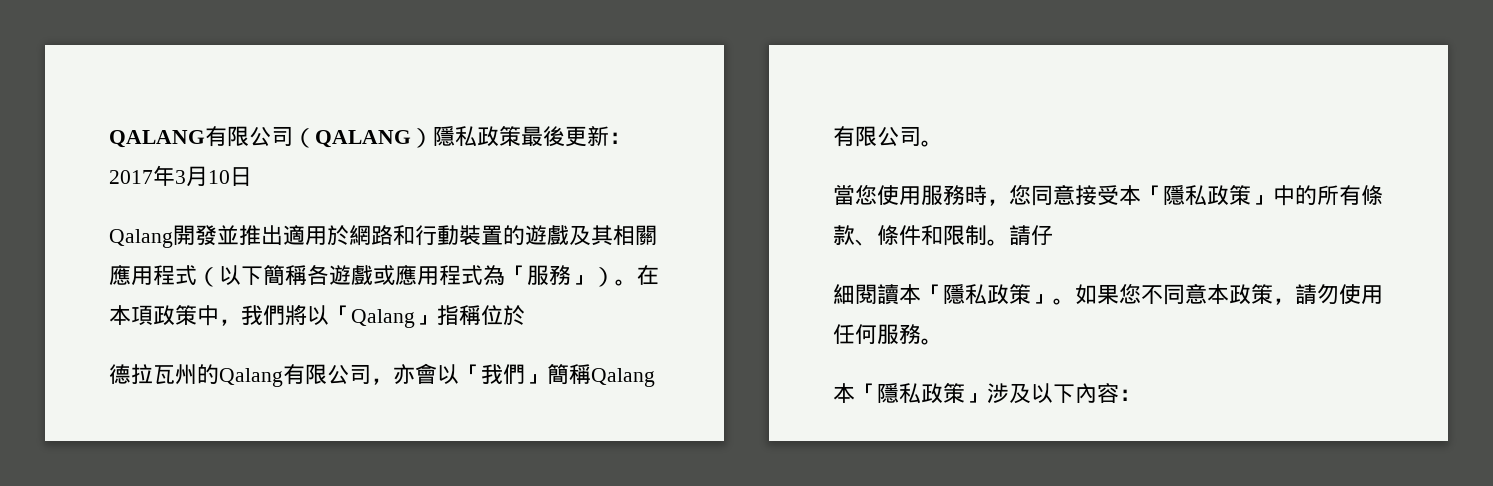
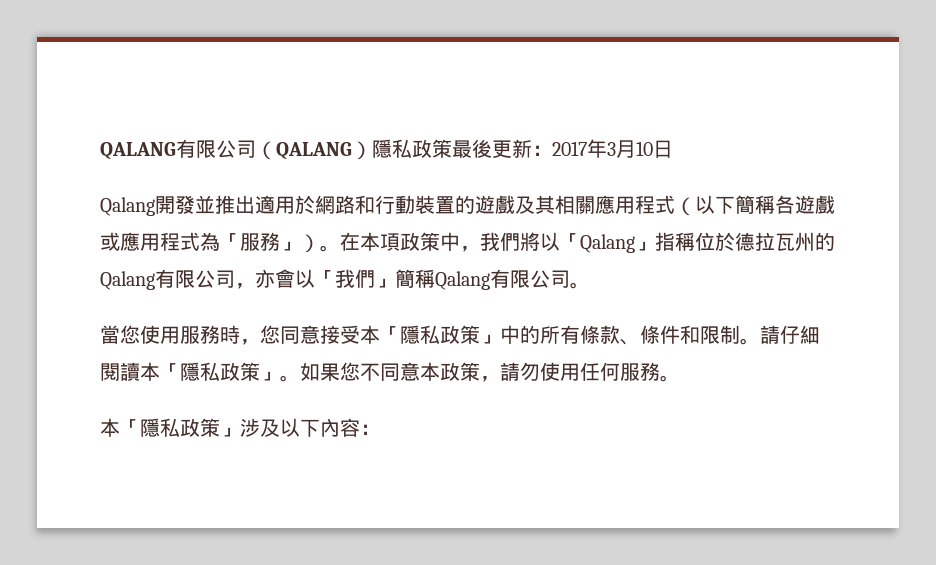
(525, 315) // -> (735, 241) none
(1053, 235) // -> (800, 334) none

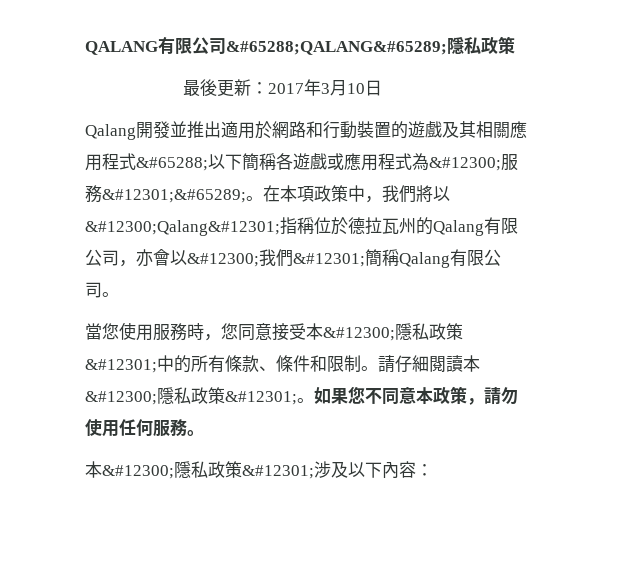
[256,139,452,160] （QALANG）隱私政策 -> [226,36,515,55] &#65288;QALANG&#65289;隱私政策 //
[675,197,695,216] （ -> [136,157,208,171] &#65288;
[220,232,320,253] 「服務」） -> [429,154,518,171] [85,185,246,203] &#12300;服務&#12301;&#65289;
[560,233,655,253] 「Qalang」 -> [85,220,280,236] &#12300;Qalang&#12301;
[315,269,395,288] 「我們」 -> [187,249,365,267] &#12300;我們&#12301;
[380,325,500,344] 「隱私政策」 -> [323,323,463,341] [85,359,157,373] &#12300;隱私政策&#12301;
[160,362,280,381] 「隱私政策」 -> [85,387,297,405] &#12300;隱私政策&#12301;
[120,418,240,437] 「隱私政策」 -> [102,461,314,479] &#12300;隱私政策&#12301;

